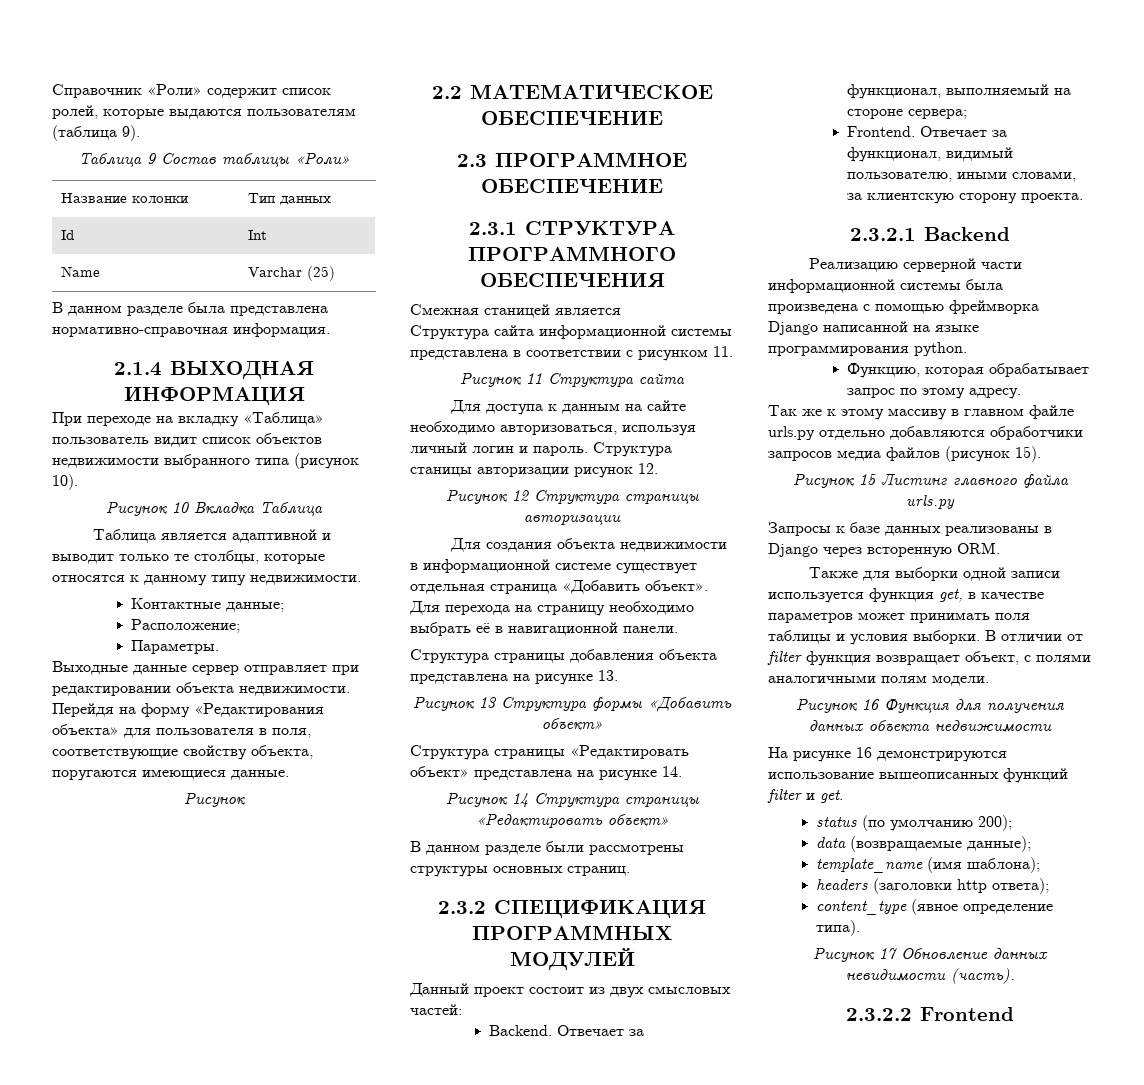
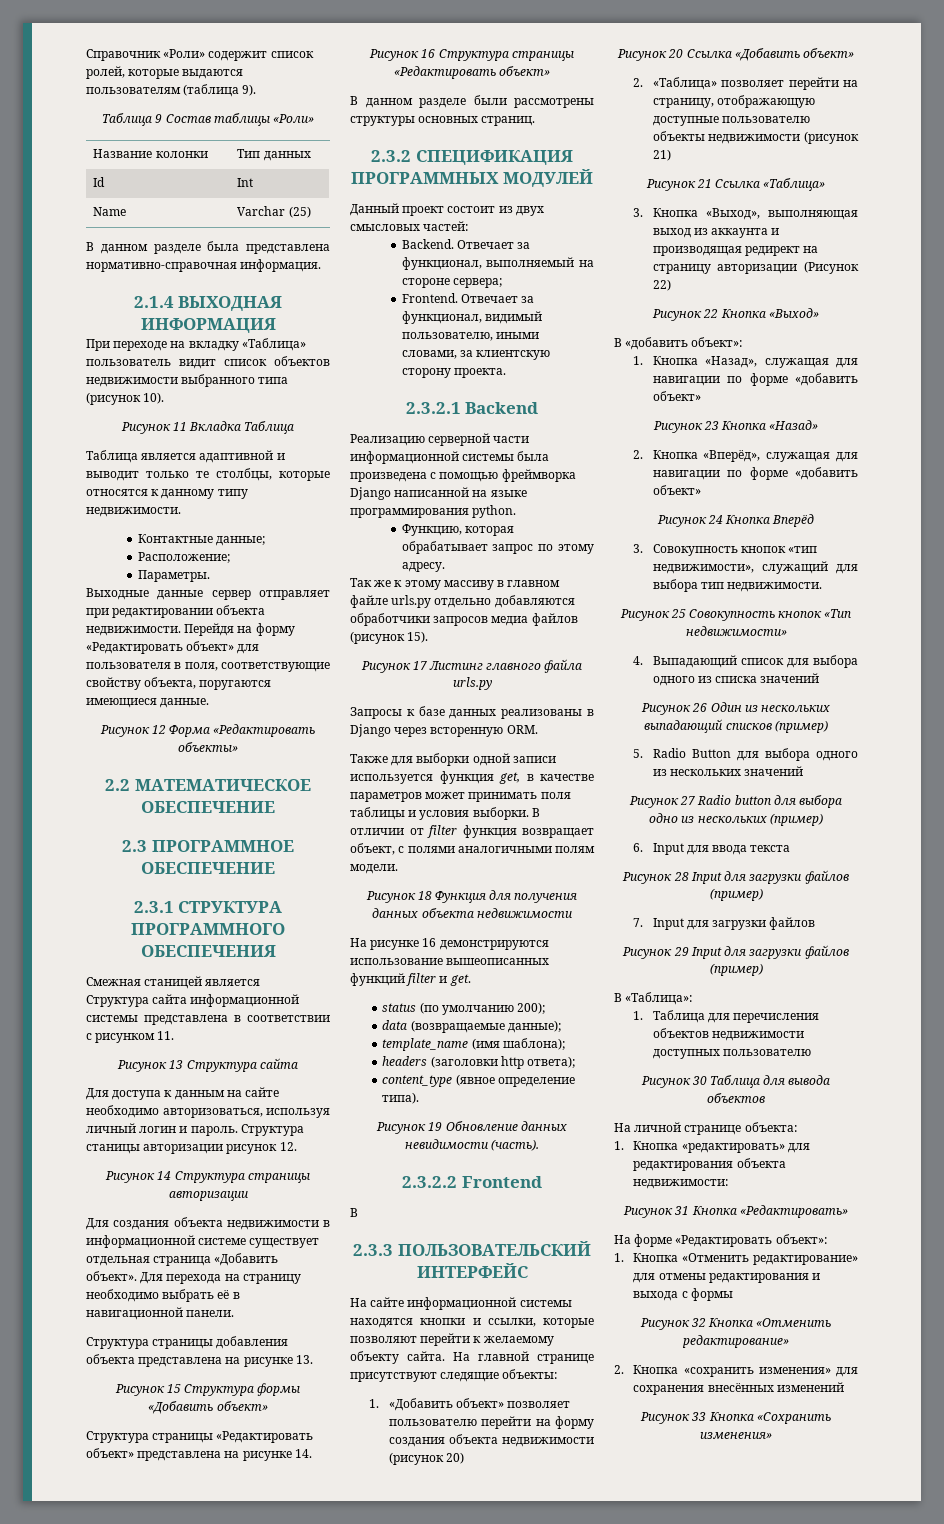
[172,502,189,513] 10 -> [172,422,187,431] 11
[194,703,324,717] [52,724,119,735] «Редактирования объекта» -> [86,641,235,654] «Редактировать объект»
(245, 799) none -> [151,724,316,737] [178,742,238,752] 12 Форма «Редактировать объекты»
[526,373,542,384] 11 -> [169,1060,184,1069] 13
[511,490,529,501] 12 -> [157,1171,172,1180] 14
[479,697,496,708] 13 -> [166,1384,181,1393] 15
[511,793,528,807] 14 -> [421,49,436,58] 16
[858,474,877,485] 15 -> [412,661,427,670] 17
[862,699,880,710] 16 -> [417,891,432,900] 18
[879,948,897,959] 17 -> [428,1122,443,1131] 19
(1014, 1014) none -> [350,1208,358,1217] [353,1241,591,1256] [416,1263,528,1278] [350,1297,572,1310] [350,1318,594,1328] [350,1333,554,1346] [350,1351,594,1364] [350,1369,558,1382] [369,1398,570,1411] [388,1416,594,1429] [388,1434,594,1447] [388,1452,464,1465] [617,48,854,61] [633,77,858,90] [652,95,815,108] [652,116,810,126] [652,131,859,144] [652,149,671,161] [645,178,826,191] [633,208,858,220] [652,228,780,238] [652,246,818,256] [652,261,859,274] [652,279,671,291] [652,308,819,321] [614,337,743,350] [633,356,858,368] [652,373,858,386] [652,391,701,401] [652,420,819,433] [633,450,858,462] [652,467,858,480] [652,485,701,495] [656,514,815,527] [633,544,817,556] [652,561,858,574] [652,579,822,592] [619,609,852,621] [685,626,787,636] [633,655,858,668] [652,673,820,686] [641,702,830,715] [644,719,828,733] [633,748,858,761] [652,766,803,776] [628,795,843,808] [649,813,823,826] [633,843,791,855] [622,870,849,884] [709,888,763,901] [633,917,816,930] [622,945,849,959] [709,963,763,976] [614,992,693,1005] [633,1010,819,1023] [652,1028,804,1041] [652,1049,811,1059] [640,1075,831,1088] [707,1093,765,1103] [614,1122,797,1135] [614,1141,810,1153] [633,1158,786,1171] [633,1179,729,1189] [623,1205,848,1218] [614,1234,827,1247] [614,1253,858,1265] [633,1273,820,1283] [633,1288,733,1301] [639,1318,832,1330] [682,1335,789,1348] [614,1365,858,1377] [633,1382,844,1395] [640,1412,831,1424] [700,1432,772,1439] // В // 2.3.3 ПОЛЬЗОВАТЕЛЬСКИЙ ИНТЕРФЕЙС // На сайте информационной системы находятся кнопки и ссылки, которые позволяют перейти к желаемому объекту сайта. На главной странице присутствуют следящие объекты: // 1. «Добавить объект» позволяет пользователю перейти на форму создания объекта недвижимости (рисунок 20) // Рисунок 20 Ссылка «Добавить объект» // 2. «Таблица» позволяет перейти на страницу, отображающую доступные пользователю объекты недвижимости (рисунок 21) // Рисунок 21 Ссылка «Таблица» // 3. Кнопка «Выход», выполняющая выход из аккаунта и производящая редирект на страницу авторизации (Рисунок 22) // Рисунок 22 Кнопка «Выход» // В «добавить объект»: // 1. Кнопка «Назад», служащая для навигации по форме «добавить объект» // Рисунок 23 Кнопка «Назад» // 2. Кнопка «Вперёд», служащая для навигации по форме «добавить объект» // Рисунок 24 Кнопка Вперёд // 3. Совокупность кнопок «тип недвижимости», служащий для выбора тип недвижимости. // Рисунок 25 Совокупность кнопок «Тип недвижимости» // 4. Выпадающий список для выбора одного из списка значений // Рисунок 26 Один из нескольких выпадающий списков (пример) // 5. Radio Button для выбора одного из нескольких значений // Рисунок 27 Radio button для выбора одно из нескольких (пример) // 6. Input для ввода текста // Рисунок 28 Input для загрузки файлов (пример) // 7. Input для загрузки файлов // Рисунок 29 Input для загрузки файлов (пример) // В «Таблица»: // 1. Таблица для перечисления объектов недвижимости доступных пользователю // Рисунок 30 Таблица для вывода объектов // На личной странице объекта: // 1. Кнопка «редактировать» для редактирования объекта недвижимости: // Рисунок 31 Кнопка «Редактировать» // На форме «Редактировать объект»: // 1. Кнопка «Отменить редактирование» для отмены редактирования и выхода с формы // Рисунок 32 Кнопка «Отменить редактирование» // 2. Кнопка «сохранить изменения» для сохранения внесённых изменений // Рисунок 33 Кнопка «Сохранить изменения»

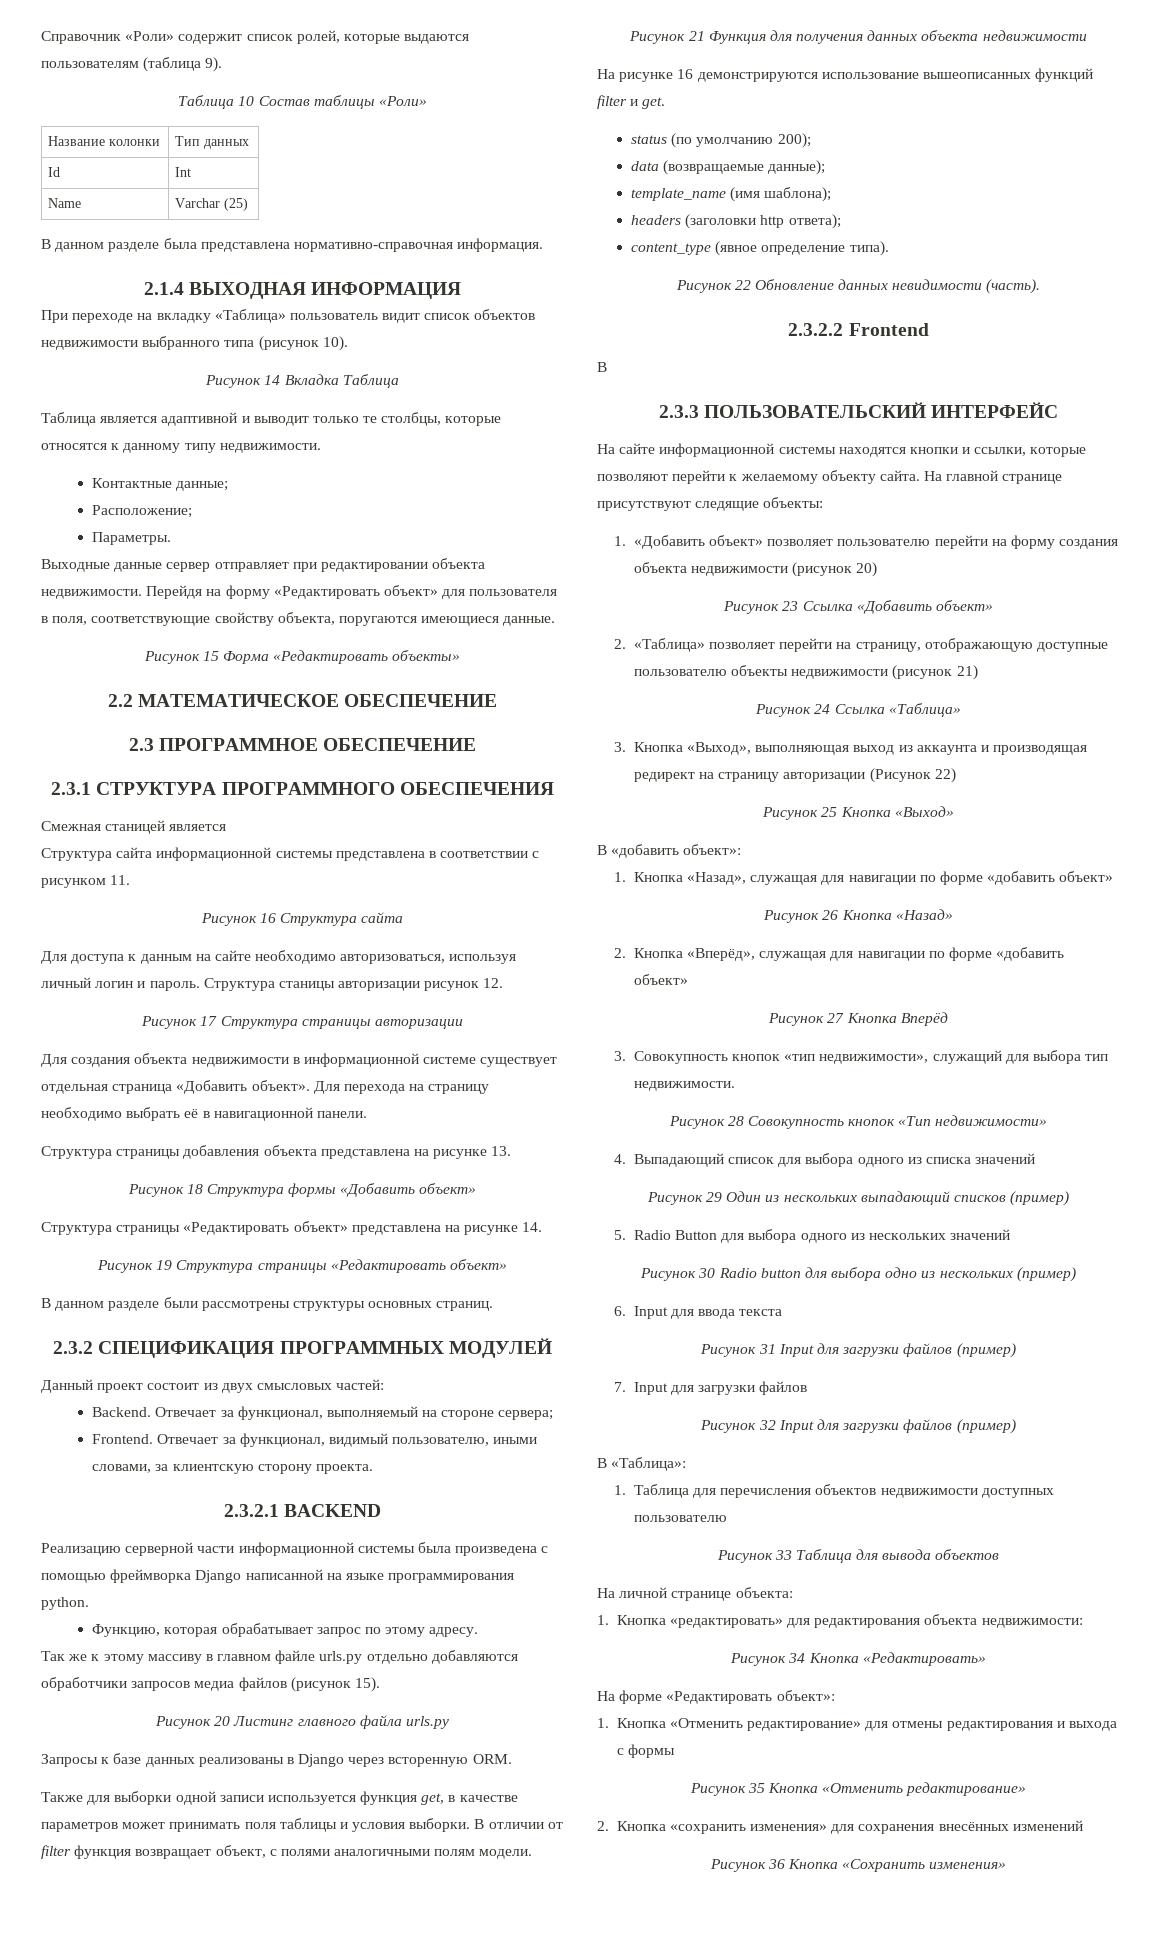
[155,114,163,123] 9 -> [238,96,255,106] 10
[172,422,187,431] 11 -> [264,375,281,385] 14
[151,725,166,734] 12 -> [202,651,219,661] 15
[169,1060,184,1069] 13 -> [259,913,276,923] 16
[157,1171,172,1180] 14 -> [200,1016,218,1026] 17
[166,1384,181,1393] 15 -> [186,1184,203,1194] 18
[421,49,436,58] 16 -> [156,1260,173,1270] 19
[465,402,539,414] Backend -> [284,1504,382,1517] BACKEND
[412,661,427,670] 17 -> [214,1716,231,1726] 20
[417,891,432,900] 18 -> [688,31,705,41] 21
[428,1122,443,1131] 19 -> [734,280,751,290] 22
[668,49,684,58] 20 -> [782,601,799,611] 23
[696,179,712,188] 21 -> [814,704,831,714] 24
[703,309,719,318] 22 -> [821,807,838,817] 25
[703,421,719,430] 23 -> [822,910,839,920] 26
[707,515,723,524] 24 -> [827,1013,845,1023] 27
[670,609,686,618] 25 -> [727,1116,744,1126] 28
[692,703,708,712] 26 -> [706,1192,723,1202] 29
[680,796,696,805] 27 -> [698,1268,716,1278] 30
[673,872,689,881] 28 -> [758,1344,776,1354] 31
[673,947,689,956] 29 -> [758,1420,776,1430] 32
[691,1076,707,1085] 30 -> [774,1550,792,1560] 33
[674,1206,690,1215] 31 -> [788,1653,806,1663] 34
[690,1318,706,1327] 32 -> [747,1783,765,1793] 35
[691,1412,707,1421] 33 -> [767,1859,785,1869] 36

